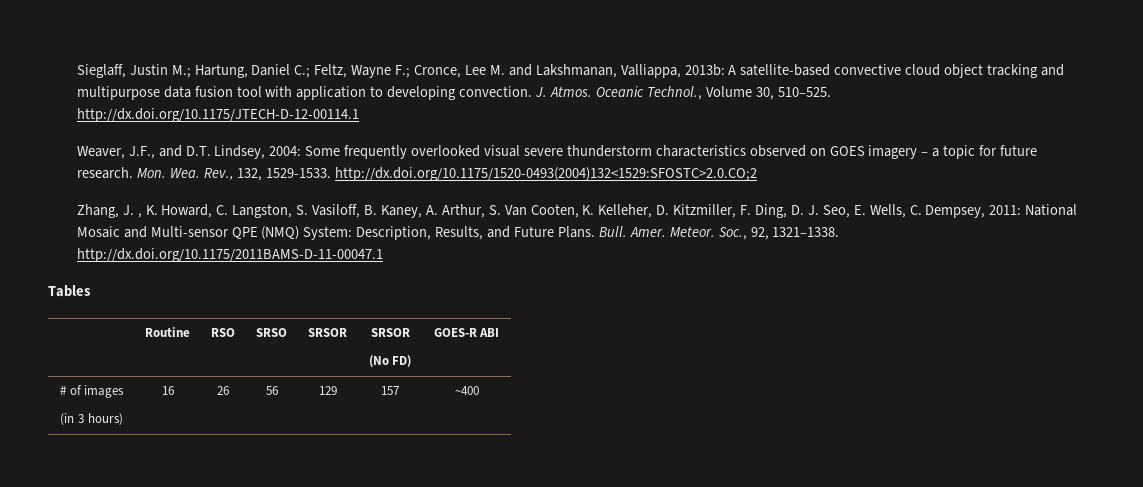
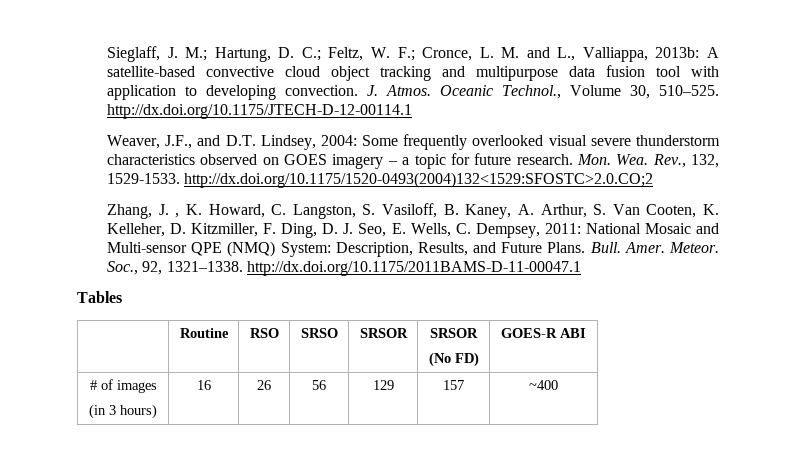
[129,64,168,75] Justin -> [167,47,178,58] J.
[251,64,291,76] Daniel -> [278,47,295,58] D.
[351,65,392,78] Wayne -> [370,47,390,58] W.
[464,65,486,75] Lee -> [479,47,494,58] L.
[535,64,617,78] Lakshmanan, -> [557,47,576,61] L.,

